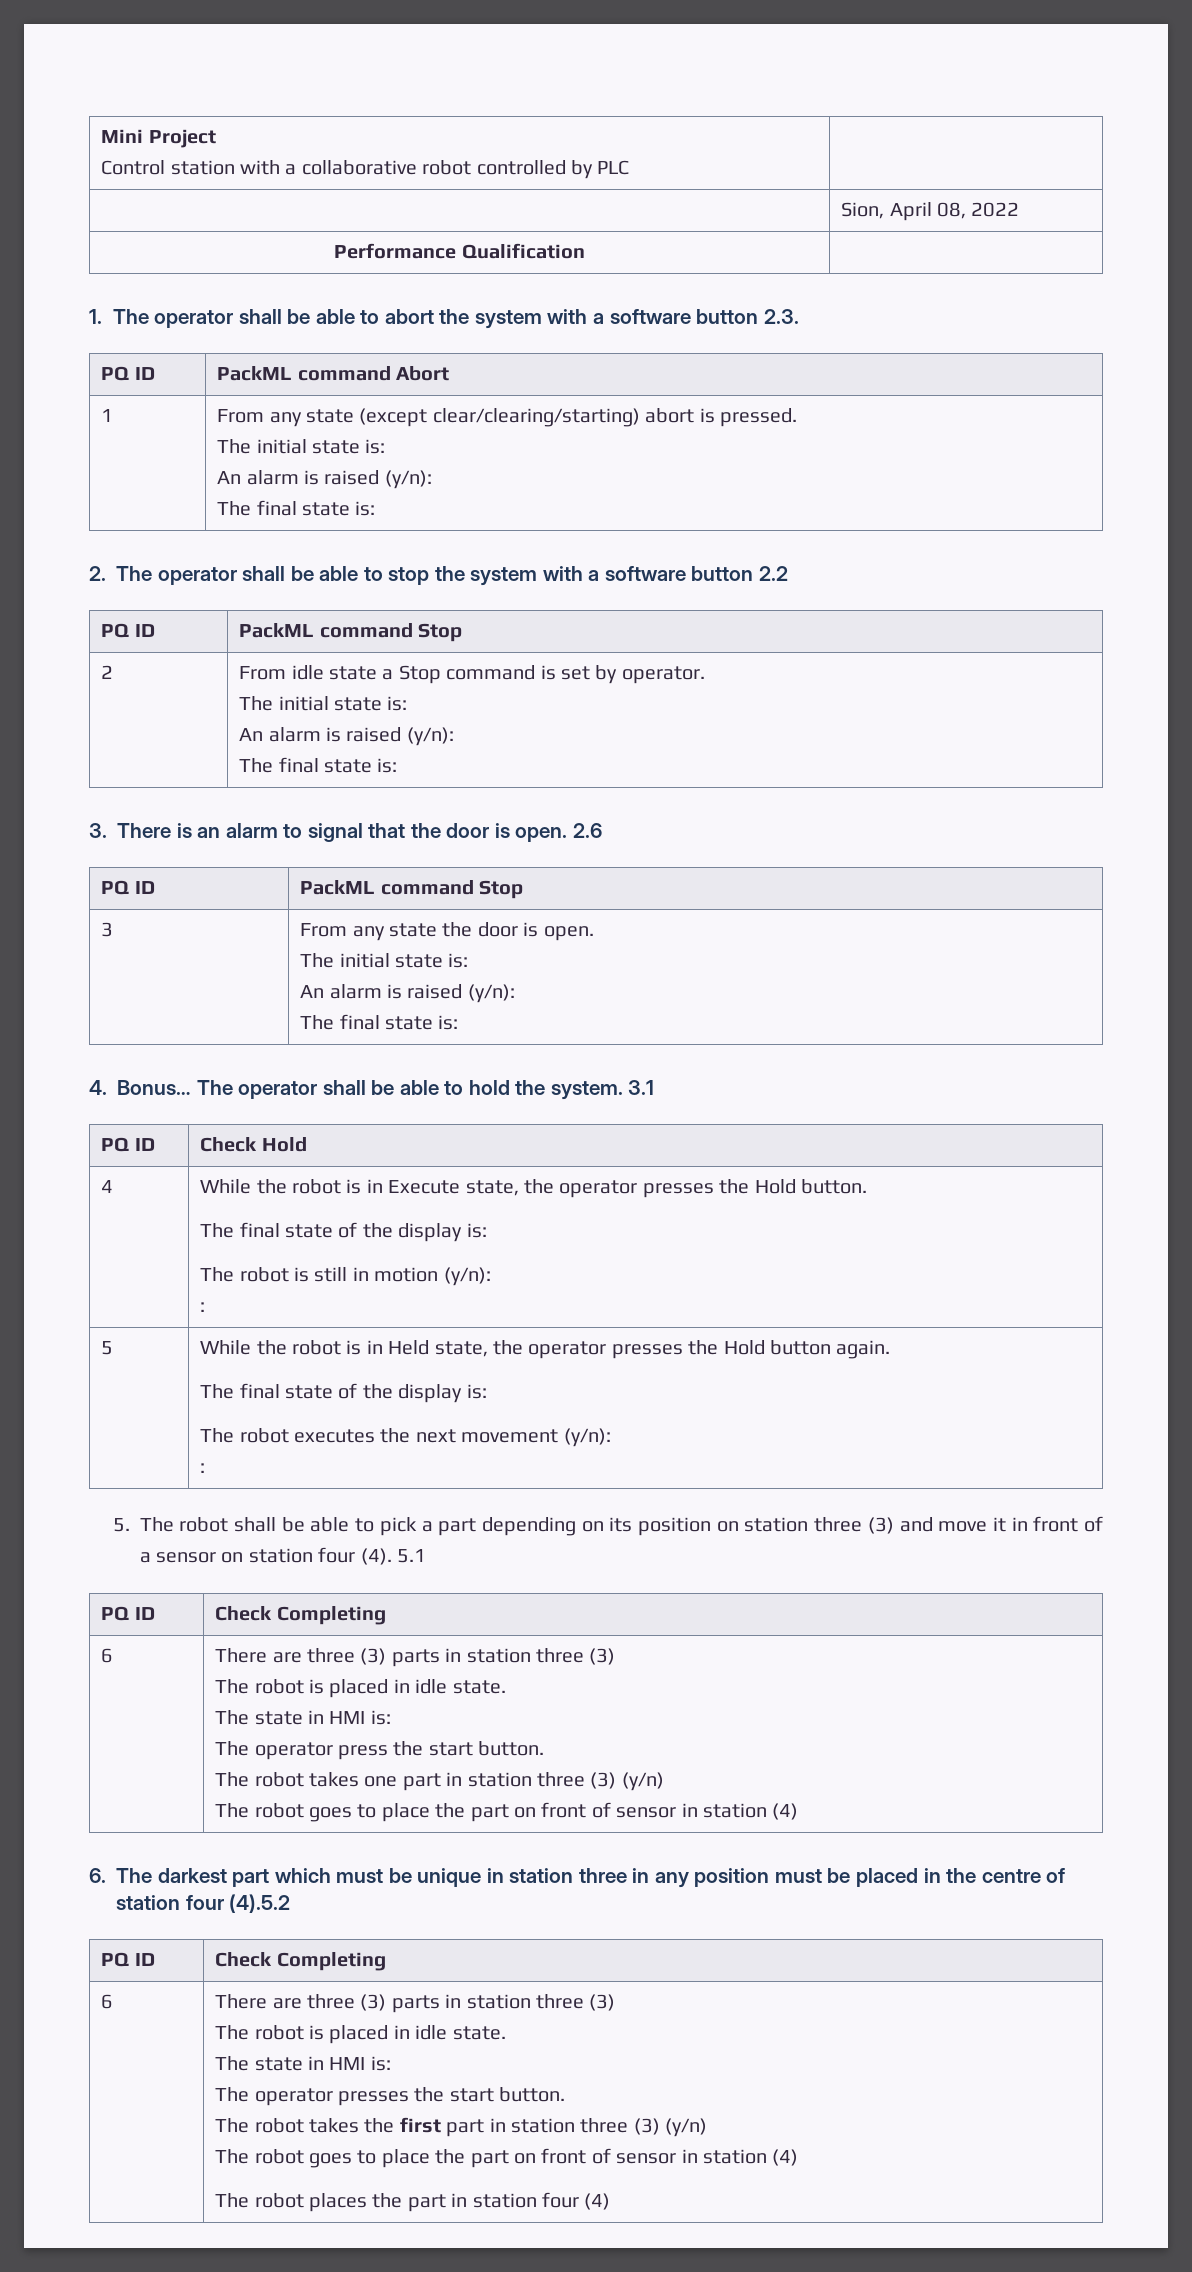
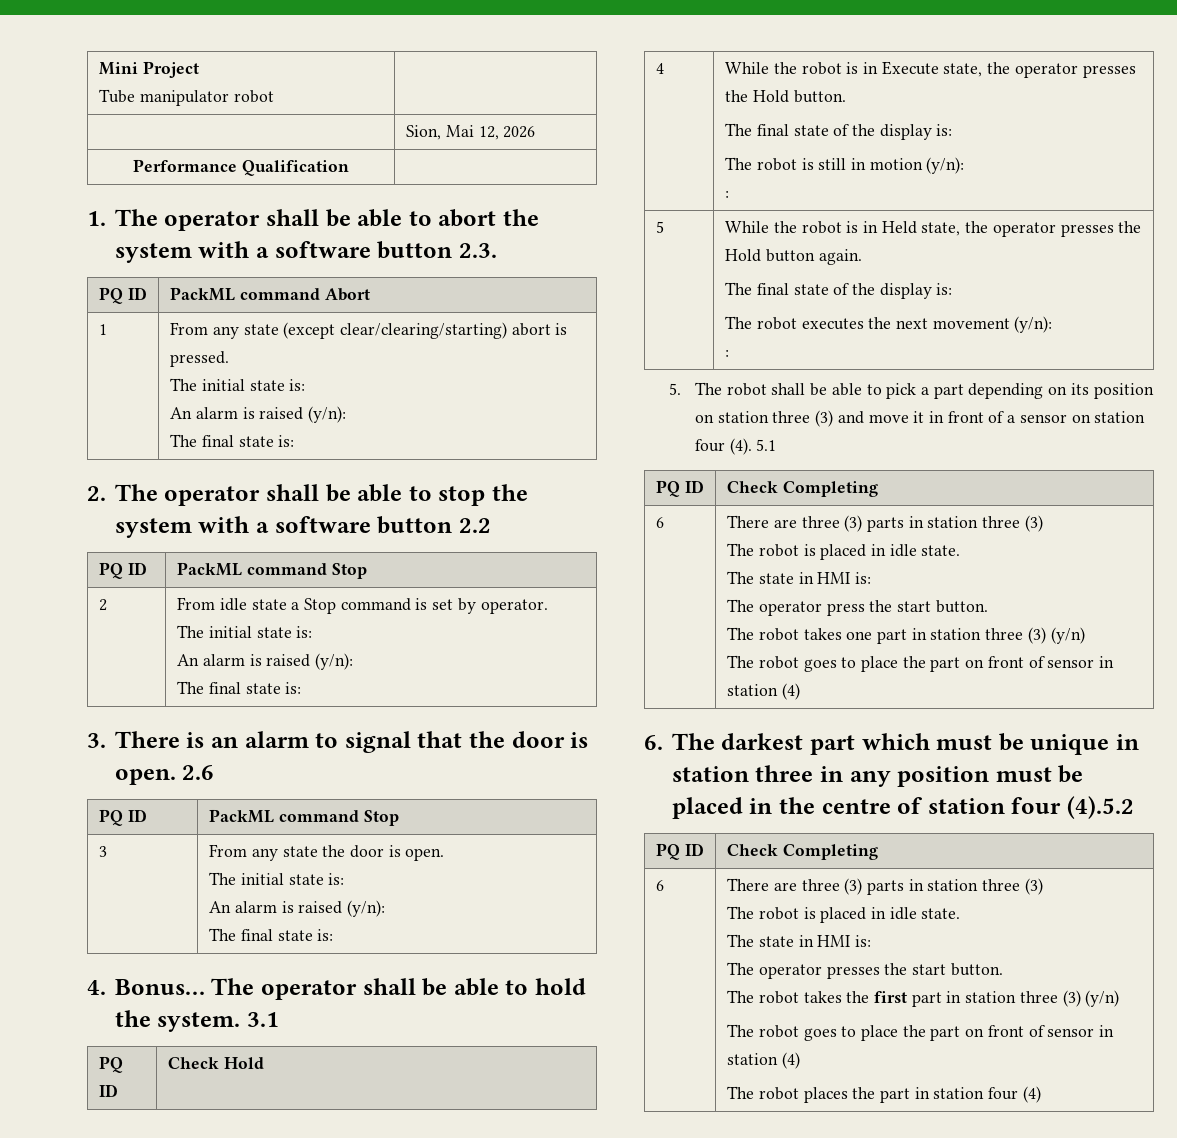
[101,160,630,179] [841,202,1020,221] Control station with a collaborative robot controlled by PLC | // | Sion, April 08, 2022 -> [99,89,274,106] [406,125,536,140] Tube manipulator robot | // | Sion, Mai 12, 2026

